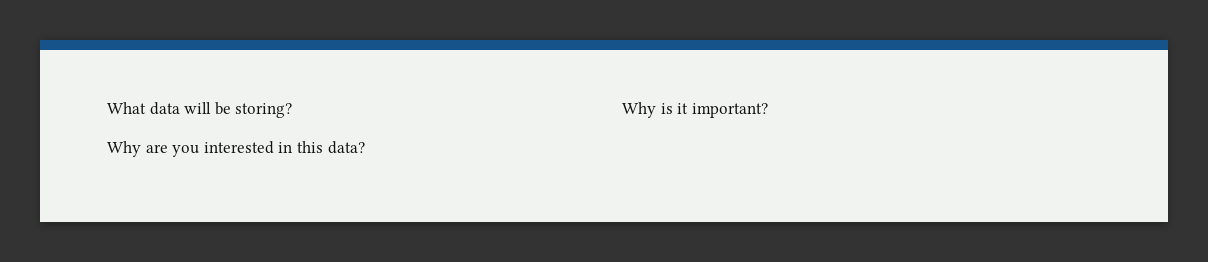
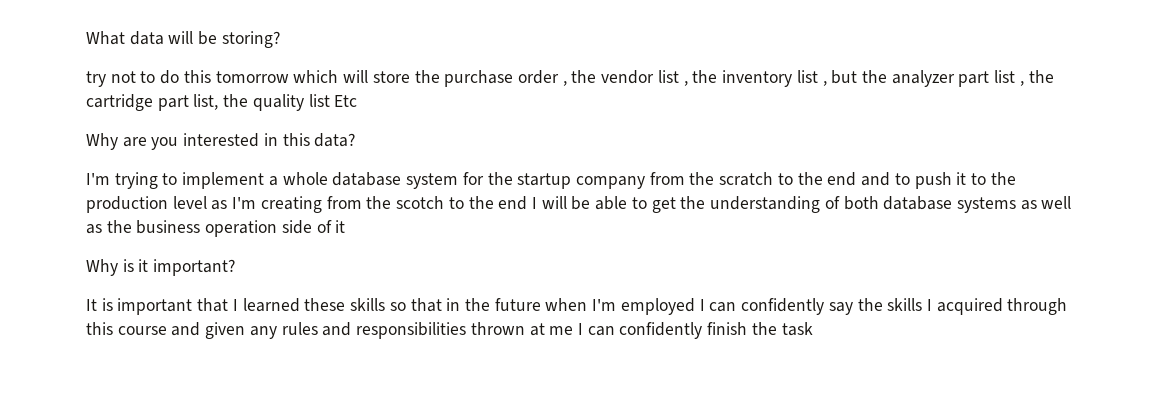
(293, 110) none -> [86,70,1054,87] [86,94,358,111] // try not to do this tomorrow which will store the purchase order , the vendor list , the inventory list , but the analyzer part list , the cartridge part list, the quality list Etc
[622,102,768,118] Why is it important? -> [86,172,1016,189] [86,196,1072,213] [86,220,346,237] [86,259,236,276] [86,298,1068,315] [86,322,813,339] I'm trying to implement a whole database system for the startup company from the scratch to the end and to push it to the production level as I'm creating from the scotch to the end I will be able to get the understanding of both database systems as well as the business operation side of it // Why is it important? // It is important that I learned these skills so that in the future when I'm employed I can confidently say the skills I acquired through this course and given any rules and responsibilities thrown at me I can confidently finish the task

